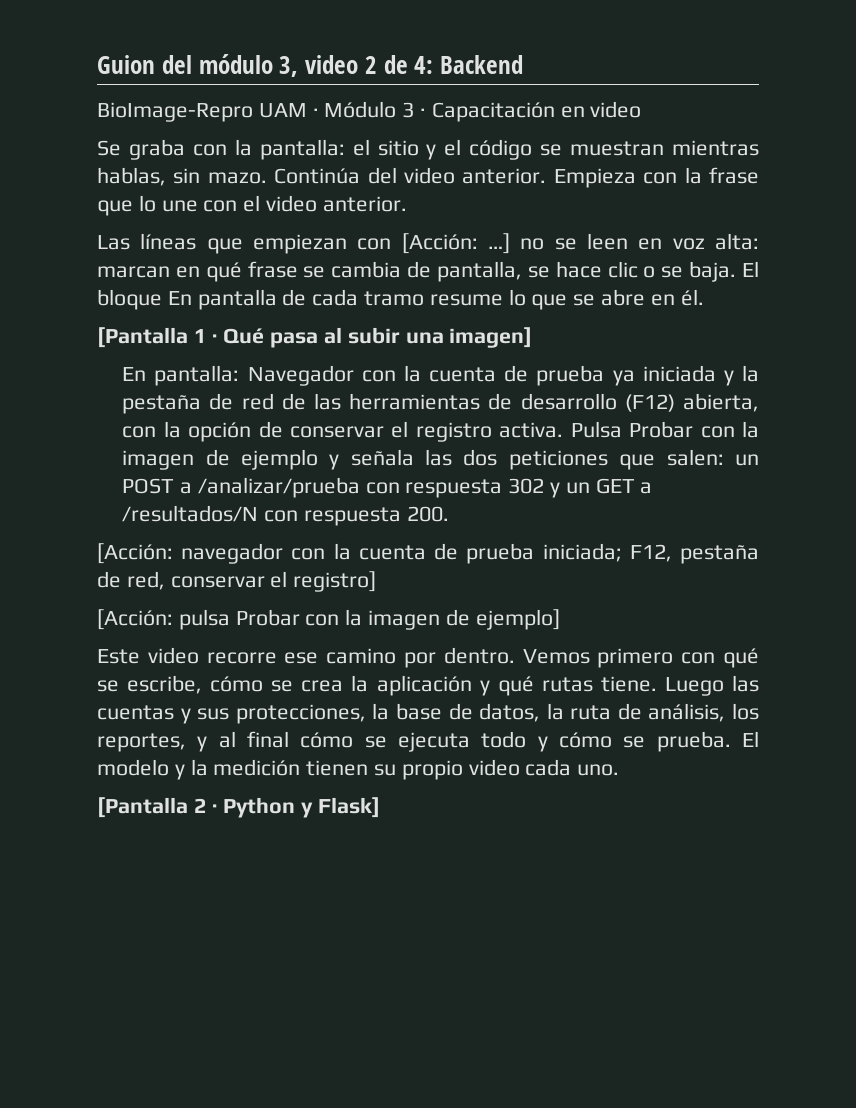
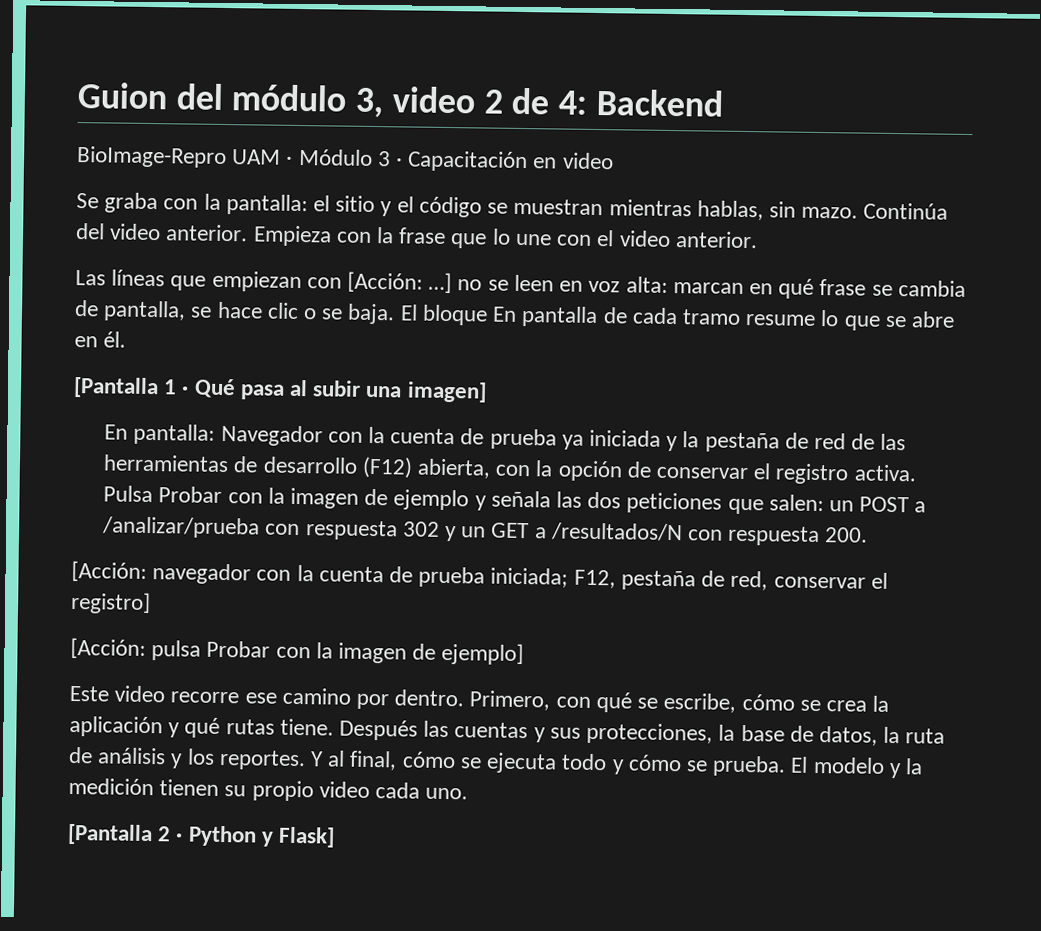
[522,648,674,668] Vemos primero -> [469,690,551,711] Primero,
[664,677,724,696] Luego -> [339,719,419,741] Después
[648,703,759,722] [97,731,289,752] análisis, los reportes, y al final -> [97,747,398,771] análisis y los reportes. Y al final,

